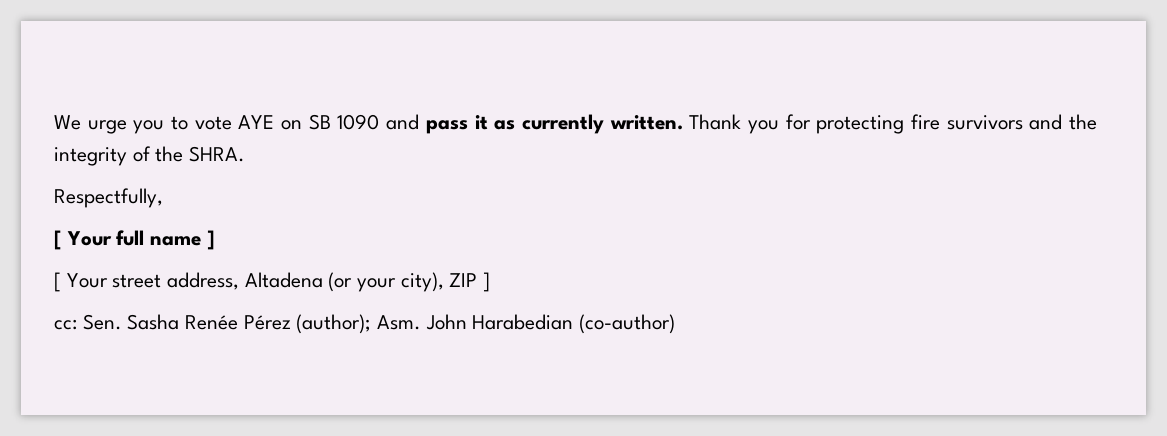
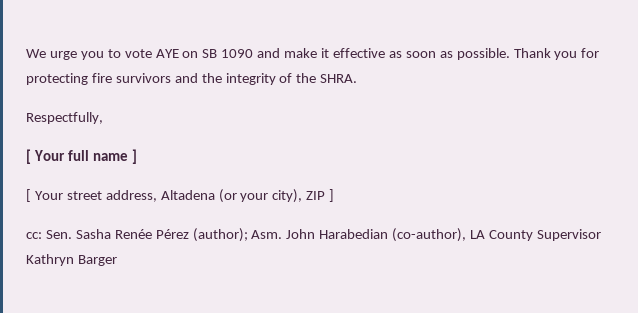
[425,114,683,134] pass it as currently written. -> [284,48,510,60] make it effective as soon as possible.
[579,314,676,334] (co-author) -> [392,228,601,242] [26,254,117,266] (co-author), LA County Supervisor Kathryn Barger

